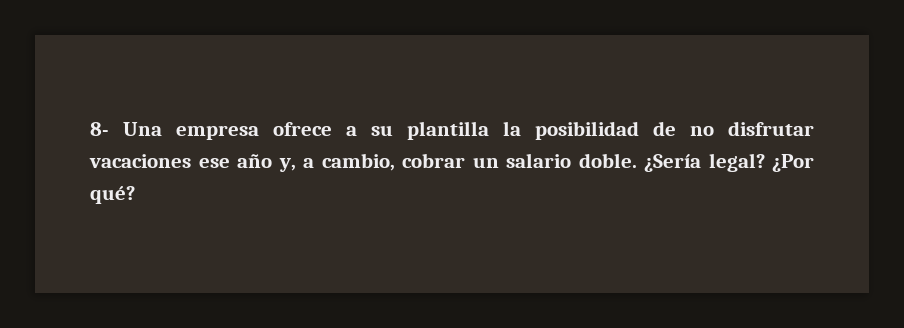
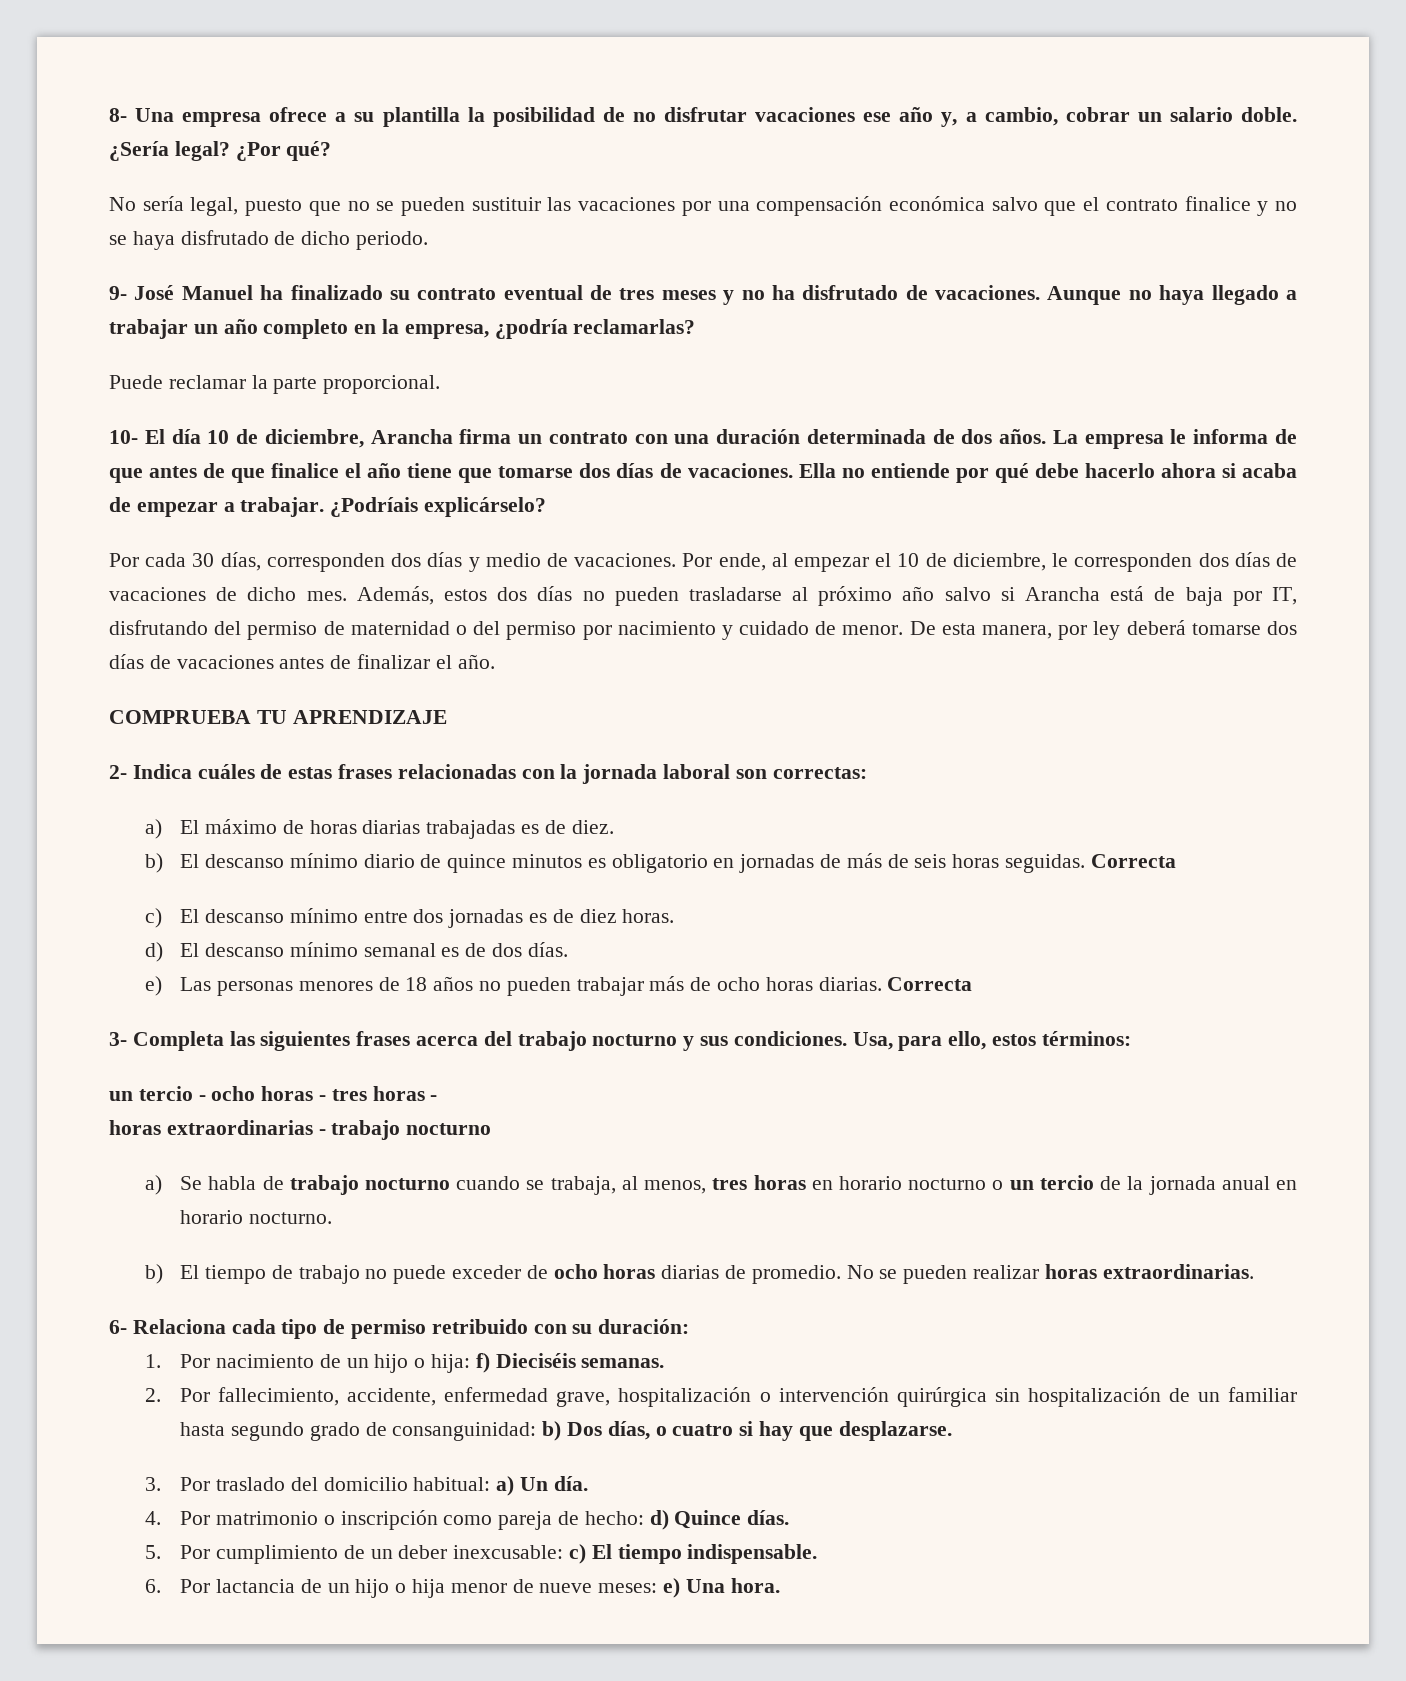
(135, 195) none -> [109,196,1297,216] [109,230,429,250] [109,285,1297,305] [109,319,696,339] [109,375,441,394] [109,429,1298,449] [109,463,1297,483] [109,497,547,517] [109,552,1298,572] [109,586,1297,606] [109,620,1297,640] [109,654,495,669] [109,710,447,724] [109,764,867,784] [144,819,614,839] [144,853,1176,873] [144,908,675,928] [144,942,568,962] [144,976,973,996] [109,1031,1131,1051] [109,1086,438,1101] [109,1120,492,1140] [144,1175,1298,1195] [180,1210,332,1224] [144,1264,1254,1284] [109,1319,690,1339] [144,1353,665,1373] [144,1387,1297,1407] [180,1421,952,1441] [144,1476,588,1496] [144,1510,790,1530] [144,1544,818,1564] [144,1578,780,1598] // No sería legal, puesto que no se pueden sustituir las vacaciones por una compensación económica salvo que el contrato finalice y no se haya disfrutado de dicho periodo. // 9- José Manuel ha finalizado su contrato eventual de tres meses y no ha disfrutado de vacaciones. Aunque no haya llegado a trabajar un año completo en la empresa, ¿podría reclamarlas? // Puede reclamar la parte proporcional. // 10- El día 10 de diciembre, Arancha firma un contrato con una duración determinada de dos años. La empresa le informa de que antes de que finalice el año tiene que tomarse dos días de vacaciones. Ella no entiende por qué debe hacerlo ahora si acaba de empezar a trabajar. ¿Podríais explicárselo? // Por cada 30 días, corresponden dos días y medio de vacaciones. Por ende, al empezar el 10 de diciembre, le corresponden dos días de vacaciones de dicho mes. Además, estos dos días no pueden trasladarse al próximo año salvo si Arancha está de baja por IT, disfrutando del permiso de maternidad o del permiso por nacimiento y cuidado de menor. De esta manera, por ley deberá tomarse dos días de vacaciones antes de finalizar el año. // COMPRUEBA TU APRENDIZAJE // 2- Indica cuáles de estas frases relacionadas con la jornada laboral son correctas: // a) El máximo de horas diarias trabajadas es de diez. // b) El descanso mínimo diario de quince minutos es obligatorio en jornadas de más de seis horas seguidas. Correcta // c) El descanso mínimo entre dos jornadas es de diez horas. // d) El descanso mínimo semanal es de dos días. // e) Las personas menores de 18 años no pueden trabajar más de ocho horas diarias. Correcta // 3- Completa las siguientes frases acerca del trabajo nocturno y sus condiciones. Usa, para ello, estos términos: // un tercio - ocho horas - tres horas - // horas extraordinarias - trabajo nocturno // a) Se habla de trabajo nocturno cuando se trabaja, al menos, tres horas en horario nocturno o un tercio de la jornada anual en horario nocturno. // b) El tiempo de trabajo no puede exceder de ocho horas diarias de promedio. No se pueden realizar horas extraordinarias. // 6- Relaciona cada tipo de permiso retribuido con su duración: // 1. Por nacimiento de un hijo o hija: f) Dieciséis semanas. // 2. Por fallecimiento, accidente, enfermedad grave, hospitalización o intervención quirúrgica sin hospitalización de un familiar hasta segundo grado de consanguinidad: b) Dos días, o cuatro si hay que desplazarse. // 3. Por traslado del domicilio habitual: a) Un día. // 4. Por matrimonio o inscripción como pareja de hecho: d) Quince días. // 5. Por cumplimiento de un deber inexcusable: c) El tiempo indispensable. // 6. Por lactancia de un hijo o hija menor de nueve meses: e) Una hora.

